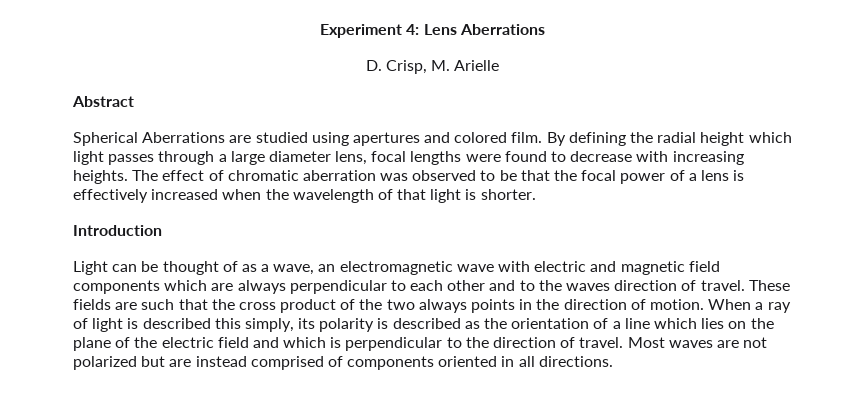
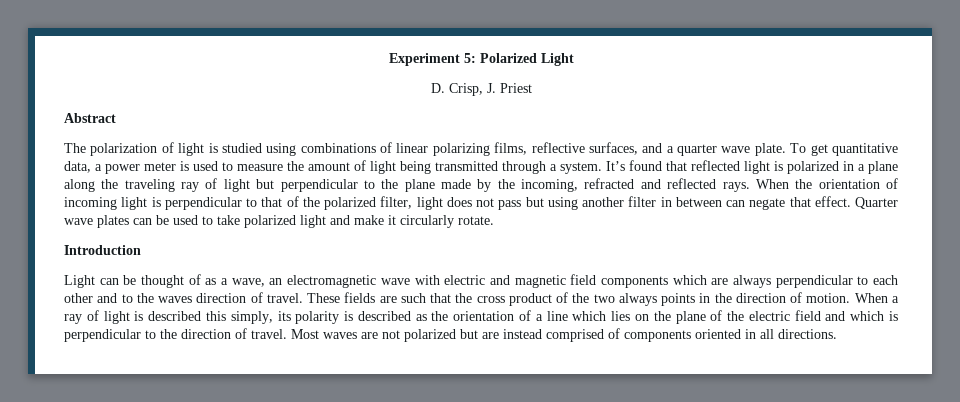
[406,24,545,35] 4: Lens Aberrations -> [463,53,574,66] 5: Polarized Light
[431,60,500,71] M. Arielle -> [486,83,532,93] J. Priest
[73,132,792,146] [73,151,744,165] [73,170,745,184] [73,189,536,203] Spherical Aberrations are studied using apertures and colored film. By defining the radial height which light passes through a large diameter lens, focal lengths were found to decrease with increasing heights. The effect of chromatic aberration was observed to be that the focal power of a lens is effectively increased when the wavelength of that light is shorter. -> [64,142,899,156] [64,160,898,174] [64,178,899,192] [64,196,898,210] [64,215,494,228] The polarization of light is studied using combinations of linear polarizing films, reflective surfaces, and a quarter wave plate. To get quantitative data, a power meter is used to measure the amount of light being transmitted through a system. It’s found that reflected light is polarized in a plane along the traveling ray of light but perpendicular to the plane made by the incoming, refracted and reflected rays. When the orientation of incoming light is perpendicular to that of the polarized filter, light does not pass but using another filter in between can negate that effect. Quarter wave plates can be used to take polarized light and make it circularly rotate.

